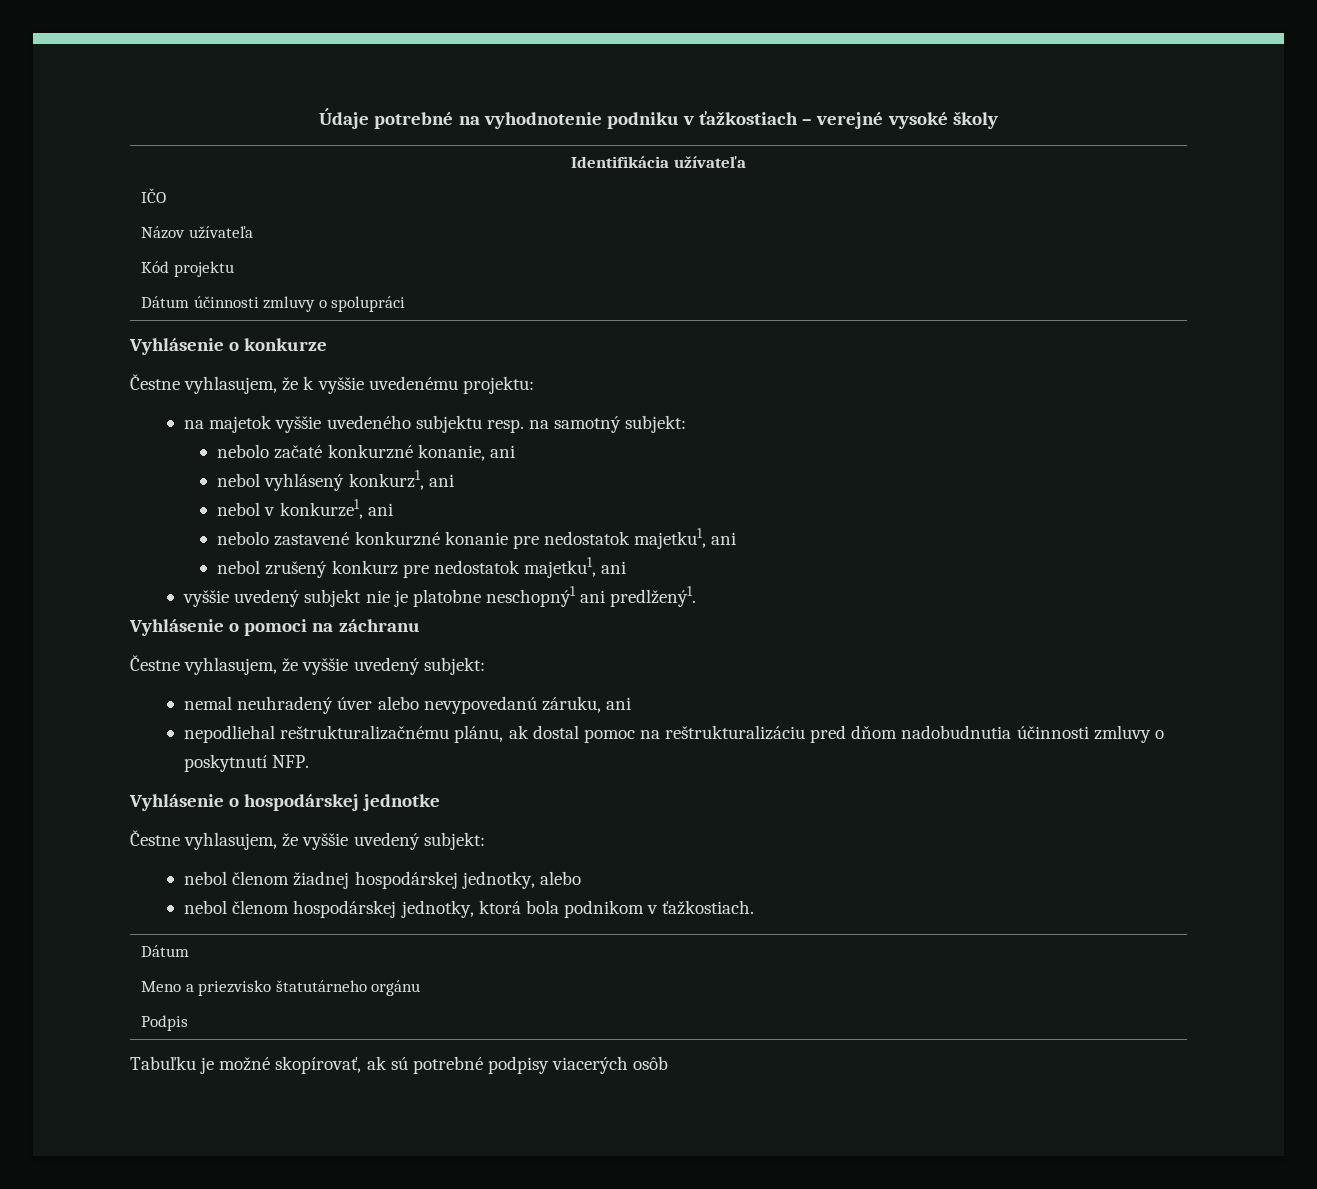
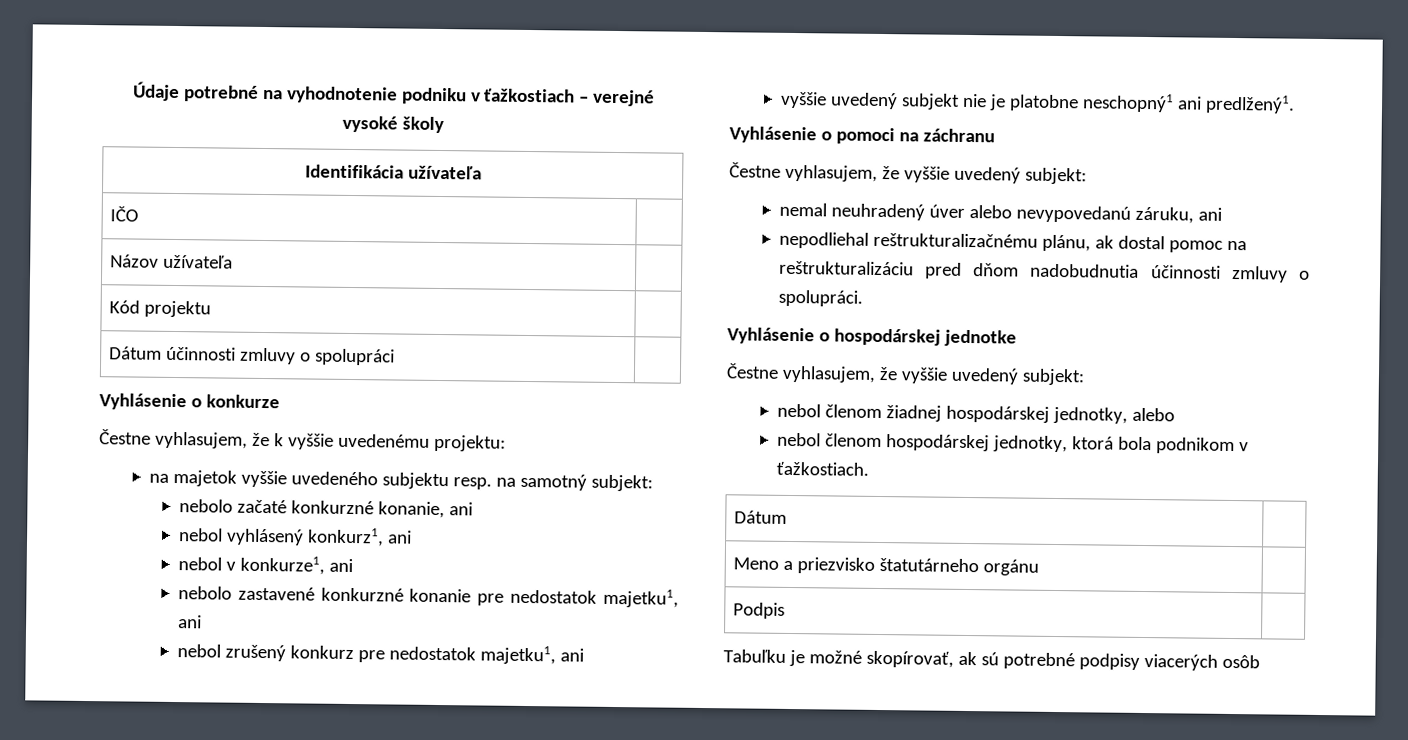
[184,754,310,772] poskytnutí NFP. -> [777,289,863,307] spolupráci.

